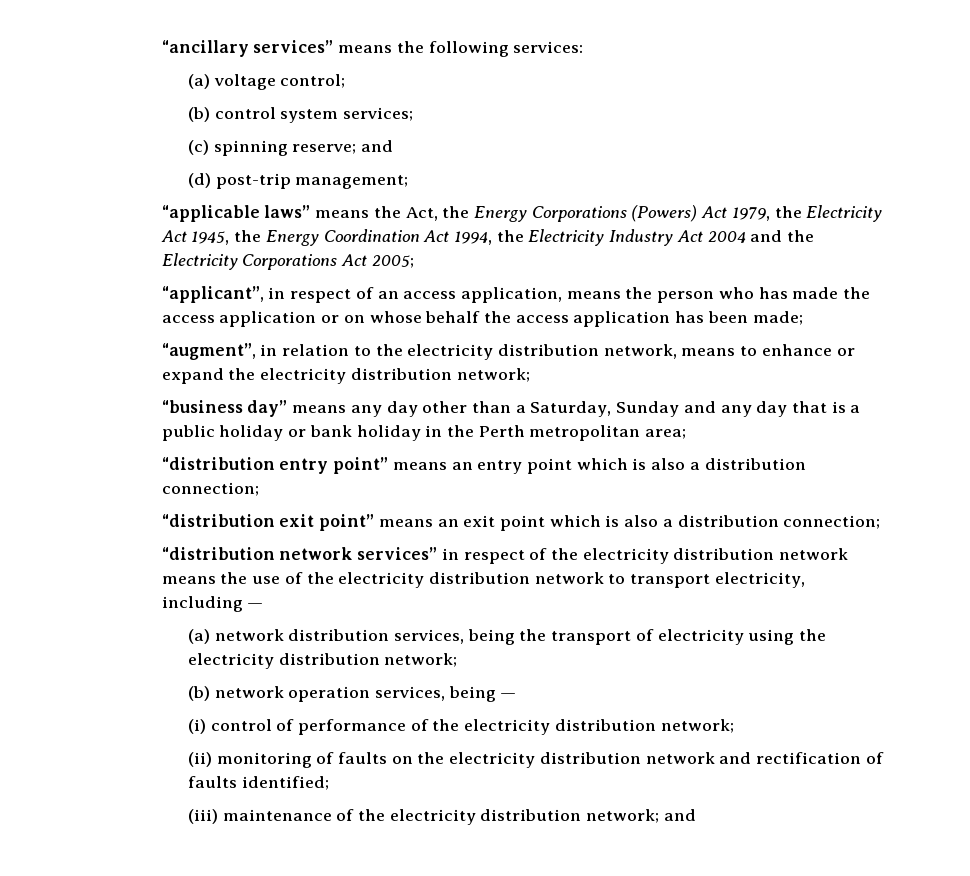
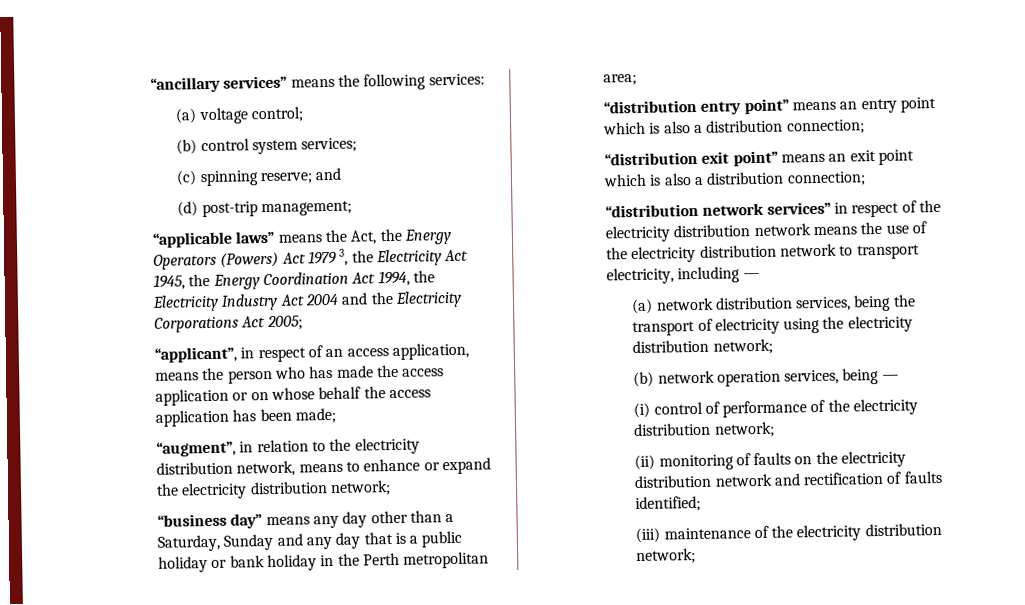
[531,206,627,222] Corporations -> [152,253,217,270] Operators
[731,207,770,221] 1979, -> [307,248,349,266] 1979 3,
[663,809,696,821] and -> (697, 556) none

